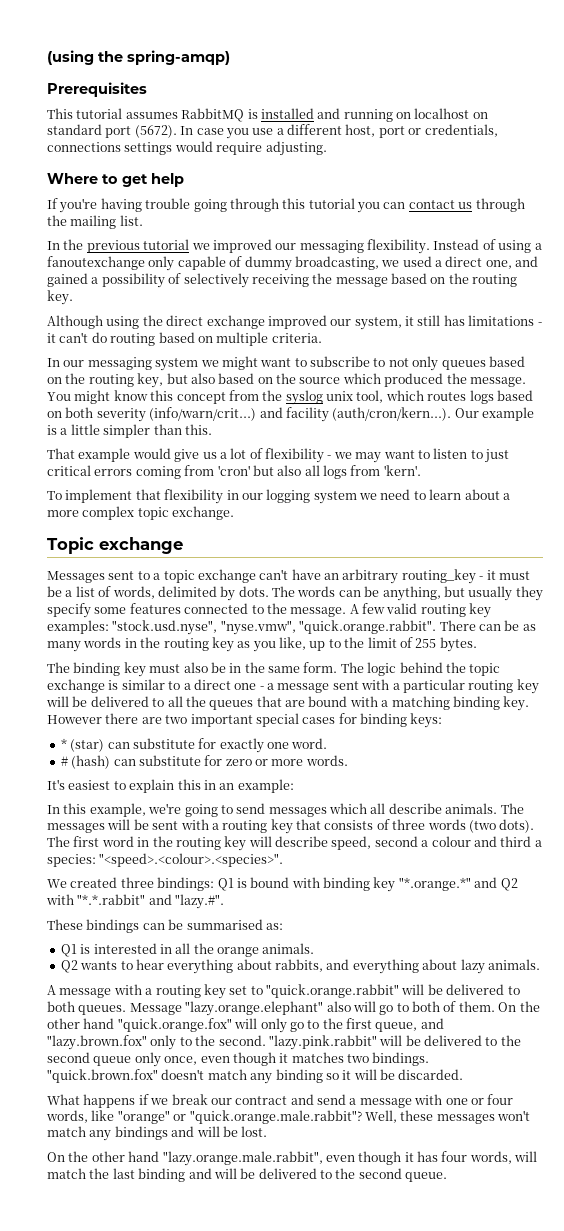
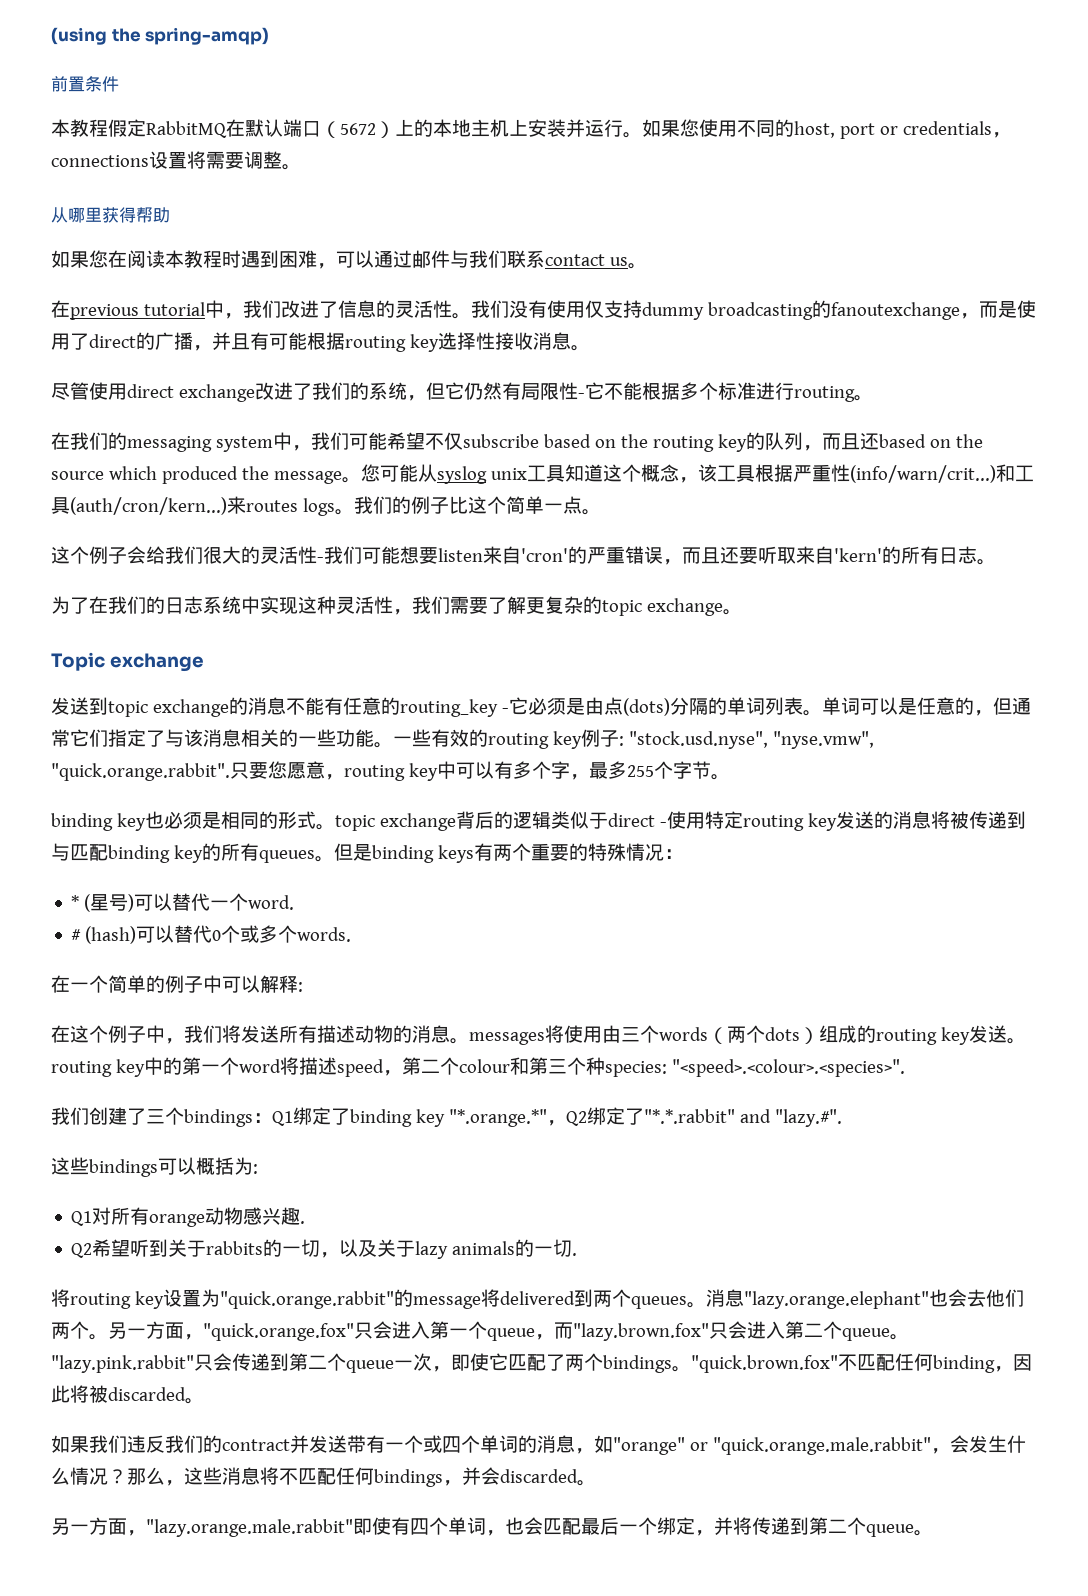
[47,82,147,97] [47,108,488,122] [47,124,498,139] [47,141,327,156] [47,173,184,187] [47,198,525,213] [47,215,143,229] [47,239,542,254] [47,256,539,271] [47,273,518,288] [47,290,73,305] [47,315,542,330] [47,332,322,346] [47,356,525,371] [47,373,215,388] Prerequisites // This tutorial assumes RabbitMQ is installed and running on localhost on standard port (5672). In case you use a different host, port or credentials, connections settings would require adjusting. // Where to get help // If you're having trouble going through this tutorial you can contact us through the mailing list. // In the previous tutorial we improved our messaging flexibility. Instead of using a fanoutexchange only capable of dummy broadcasting, we used a direct one, and gained a possibility of selectively receiving the message based on the routing key. // Although using the direct exchange improved our system, it still has limitations - it can't do routing based on multiple criteria. // In our messaging system we might want to subscribe to not only queues based on the routing key, but also -> [51,76,119,92] [51,119,1011,139] [51,151,301,170] [51,207,170,223] [51,250,647,269] [51,300,1036,320] [51,332,590,352] [51,382,873,402] [51,432,879,452] 前置条件 // 本教程假定RabbitMQ在默认端口（5672）上的本地主机上安装并运行。如果您使用不同的host, port or credentials，connections设置将需要调整。 // 从哪里获得帮助 // 如果您在阅读本教程时遇到困难，可以通过邮件与我们联系contact us。 // 在previous tutorial中，我们改进了信息的灵活性。我们没有使用仅支持dummy broadcasting的fanoutexchange，而是使用了direct的广播，并且有可能根据routing key选择性接收消息。 // 尽管使用direct exchange改进了我们的系统，但它仍然有局限性-它不能根据多个标准进行routing。 // 在我们的messaging system中，我们可能希望不仅subscribe based on the routing key的队列，而且还
[469,377,526,387] [47,390,533,405] [47,407,534,422] [47,424,212,438] [47,448,509,463] [47,465,421,479] [47,489,510,504] [47,506,235,520] [47,537,183,554] [47,569,530,584] [47,586,543,601] [47,603,492,618] [47,620,536,635] [47,637,477,652] [47,662,501,677] [47,679,539,694] [46,696,530,711] [47,713,443,728] [60,738,328,753] [60,755,348,769] [47,779,294,793] [47,803,524,817] [47,819,535,834] [47,836,542,851] [47,853,284,867] [47,877,518,892] [46,894,225,909] [47,919,283,933] [60,943,315,957] [60,959,540,974] [47,984,520,999] [47,1001,540,1016] [47,1018,444,1033] [47,1035,521,1050] [47,1052,430,1067] [47,1069,464,1084] [47,1094,514,1108] [46,1110,530,1124] [47,1126,268,1141] [47,1151,538,1166] [47,1168,448,1182] message. You might know this concept from the syslog unix tool, which routes logs based on both severity (info/warn/crit...) and facility (auth/cron/kern...). Our example is a little simpler than this. // That example would give us a lot of flexibility - we may want to listen to just critical errors coming from 'cron' but also all logs from 'kern'. // To implement that flexibility in our logging system we need to learn about a more complex topic exchange. // Topic exchange // Messages sent to a topic exchange can't have an arbitrary routing_key - it must be a list of words, delimited by dots. The words can be anything, but usually they specify some features connected to the message. A few valid routing key examples: "stock.usd.nyse", "nyse.vmw", "quick.orange.rabbit". There can be as many words in the routing key as you like, up to the limit of 255 bytes. // The binding key must also be in the same form. The logic behind the topic exchange is similar to a direct one - a message sent with a particular routing key will be delivered to all the queues that are bound with a matching binding key. However there are two important special cases for binding keys: // * (star) can substitute for exactly one word. // # (hash) can substitute for zero or more words. // It's easiest to explain this in an example: // In this example, we're going to send messages which all describe animals. The messages will be sent with a routing key that consists of three words (two dots). The first word in the routing key will describe speed, second a colour and third a species: "<speed>.<colour>.<species>". // We created three bindings: Q1 is bound with binding key "*.orange.*" and Q2 with "*.*.rabbit" and "lazy.#". // These bindings can be summarised as: // Q1 is interested in all the orange animals. // Q2 wants to hear everything about rabbits, and everything about lazy animals. // A message with a routing key set to "quick.orange.rabbit" will be delivered to both queues. Message "lazy.orange.elephant" also will go to both of them. On the other hand "quick.orange.fox" will only go to the first queue, and "lazy.brown.fox" only to the second. "lazy.pink.rabbit" will be delivered to the second queue only once, even though it matches two bindings. "quick.brown.fox" doesn't match any binding so it will be discarded. // What happens if we break our contract and send a message with one or four words, like "orange" or "quick.orange.male.rabbit"? Well, these messages won't match any bindings and will be lost. // On the other hand "lazy.orange.male.rabbit", even though it has four words, will match the last binding and will be delivered to the second queue. -> [273,464,1034,484] [51,496,601,516] [51,546,996,565] [51,596,742,616] [51,652,204,672] [51,697,1031,717] [51,729,874,749] [51,761,730,781] [51,811,1026,831] [51,843,683,863] [71,893,295,912] [71,925,352,944] [51,975,303,993] [51,1025,1026,1045] [51,1057,905,1077] [51,1107,842,1127] [51,1157,258,1177] [71,1207,306,1227] [71,1239,578,1259] [51,1289,1024,1309] [51,1321,909,1341] [51,1353,1032,1373] [51,1385,204,1404] [51,1435,1026,1455] [51,1467,596,1487] [51,1517,933,1537] message。您可能从syslog unix工具知道这个概念，该工具根据严重性(info/warn/crit...)和工具(auth/cron/kern...)来routes logs。我们的例子比这个简单一点。 // 这个例子会给我们很大的灵活性-我们可能想要listen来自'cron'的严重错误，而且还要听取来自'kern'的所有日志。 // 为了在我们的日志系统中实现这种灵活性，我们需要了解更复杂的topic exchange。 // Topic exchange // 发送到topic exchange的消息不能有任意的routing_key -它必须是由点(dots)分隔的单词列表。单词可以是任意的，但通常它们指定了与该消息相关的一些功能。一些有效的routing key例子: "stock.usd.nyse", "nyse.vmw", "quick.orange.rabbit".只要您愿意，routing key中可以有多个字，最多255个字节。 // binding key也必须是相同的形式。topic exchange背后的逻辑类似于direct -使用特定routing key发送的消息将被传递到与匹配binding key的所有queues。但是binding keys有两个重要的特殊情况： // * (星号)可以替代一个word. // # (hash)可以替代0个或多个words. // 在一个简单的例子中可以解释: // 在这个例子中，我们将发送所有描述动物的消息。messages将使用由三个words（两个dots）组成的routing key发送。routing key中的第一个word将描述speed，第二个colour和第三个种species: "<speed>.<colour>.<species>". // 我们创建了三个bindings：Q1绑定了binding key "*.orange.*"，Q2绑定了"*.*.rabbit" and "lazy.#". // 这些bindings可以概括为: // Q1对所有orange动物感兴趣. // Q2希望听到关于rabbits的一切，以及关于lazy animals的一切. // 将routing key设置为"quick.orange.rabbit"的message将delivered到两个queues。消息"lazy.orange.elephant"也会去他们两个。另一方面，"quick.orange.fox"只会进入第一个queue，而"lazy.brown.fox"只会进入第二个queue。"lazy.pink.rabbit"只会传递到第二个queue一次，即使它匹配了两个bindings。"quick.brown.fox"不匹配任何binding，因此将被discarded。 // 如果我们违反我们的contract并发送带有一个或四个单词的消息，如"orange" or "quick.orange.male.rabbit"，会发生什么情况？那么，这些消息将不匹配任何bindings，并会discarded。 // 另一方面，"lazy.orange.male.rabbit"即使有四个单词，也会匹配最后一个绑定，并将传递到第二个queue。

